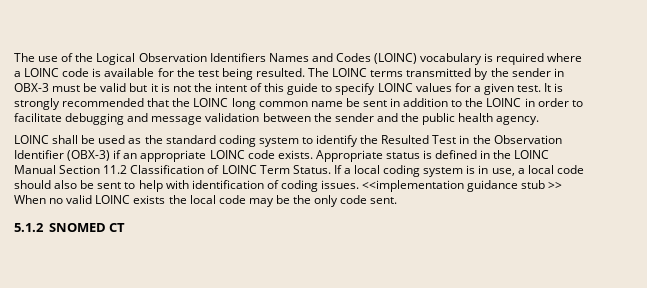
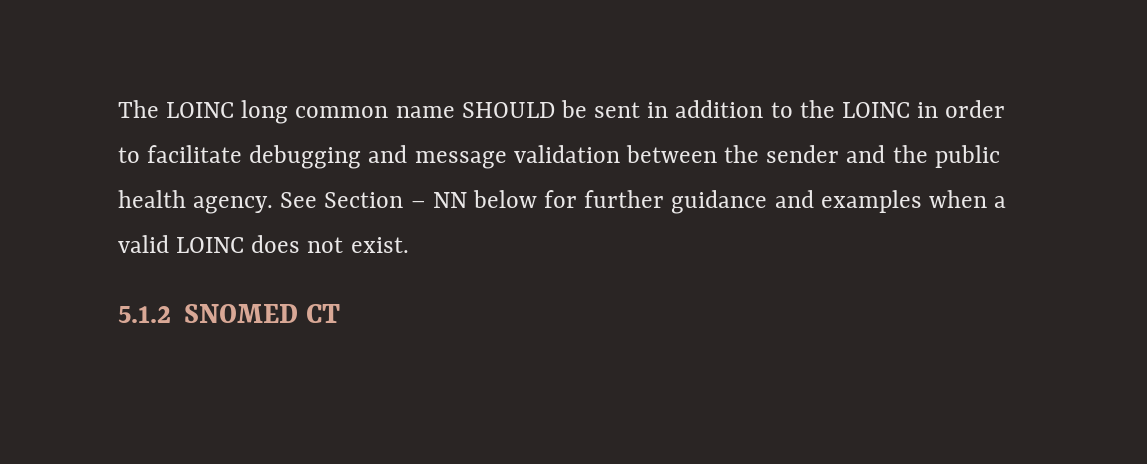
[14,53,583,65] [14,68,564,80] [14,83,564,95] [14,98,191,110] The use of the Logical Observation Identifiers Names and Codes (LOINC) vocabulary is required where a LOINC code is available for the test being resulted. The LOINC terms transmitted by the sender in OBX-3 must be valid but it is not the intent of this guide to specify LOINC values for a given test. It is strongly recommended that the -> [118,100,159,118] The
(343, 104) none -> [461,102,555,118] SHOULD
[14,135,562,147] [14,150,550,162] [14,165,584,177] [14,180,563,192] [14,195,398,207] // LOINC shall be used as the standard coding system to identify the Resulted Test in the Observation Identifier (OBX-3) if an appropriate LOINC code exists. Appropriate status is defined in the LOINC Manual Section 11.2 Classification of LOINC Term Status. If a local coding system is in use, a local code should also be sent to help with identification of coding issues. <<implementation guidance stub >> When no valid LOINC exists the local code may be the only code sent. -> [280,190,1007,214] [118,235,409,253] See Section – NN below for further guidance and examples when a valid LOINC does not exist.

